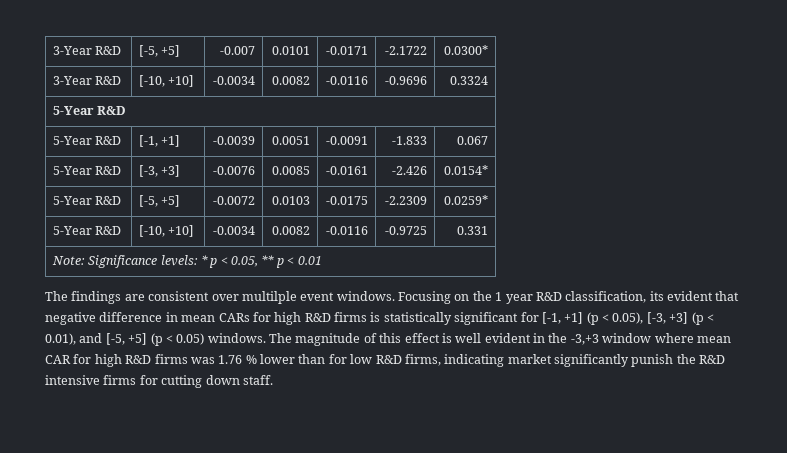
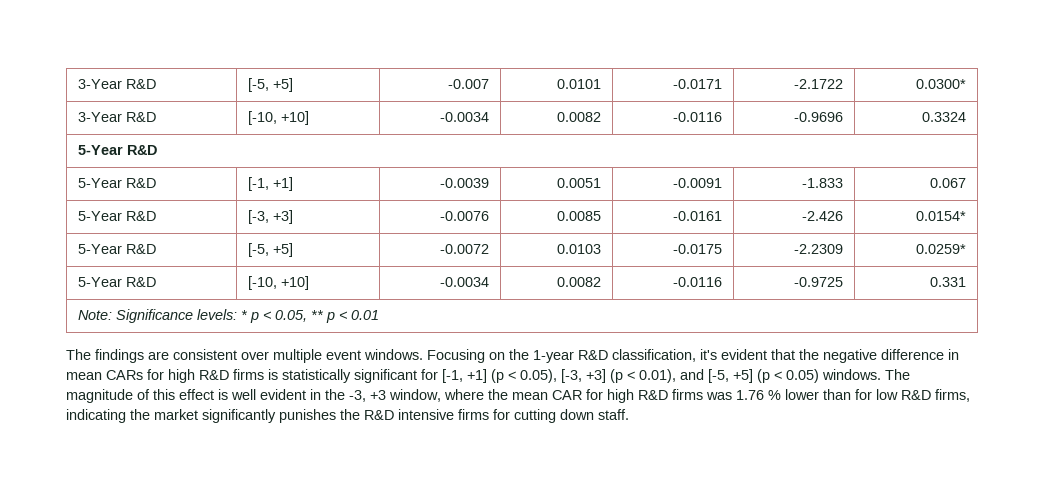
[241,291,297,304] multilple -> [273,349,322,363] multiple
[495,292,533,304] 1 year -> [533,350,574,363] 1-year
[649,291,664,301] its -> [700,349,717,360] it's
(740, 296) none -> [799,349,819,360] the
[570,333,694,345] -3,+3 window where -> [349,389,508,402] -3, +3 window, where the
(505, 360) none -> [130,409,150,420] the
[631,354,674,367] punish -> [279,409,336,423] punishes

